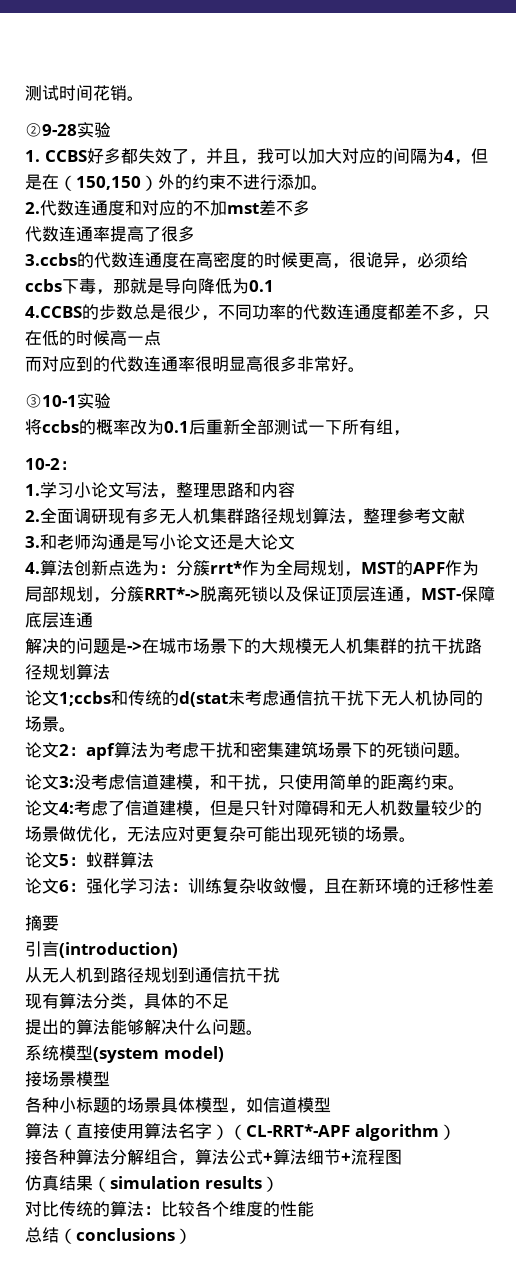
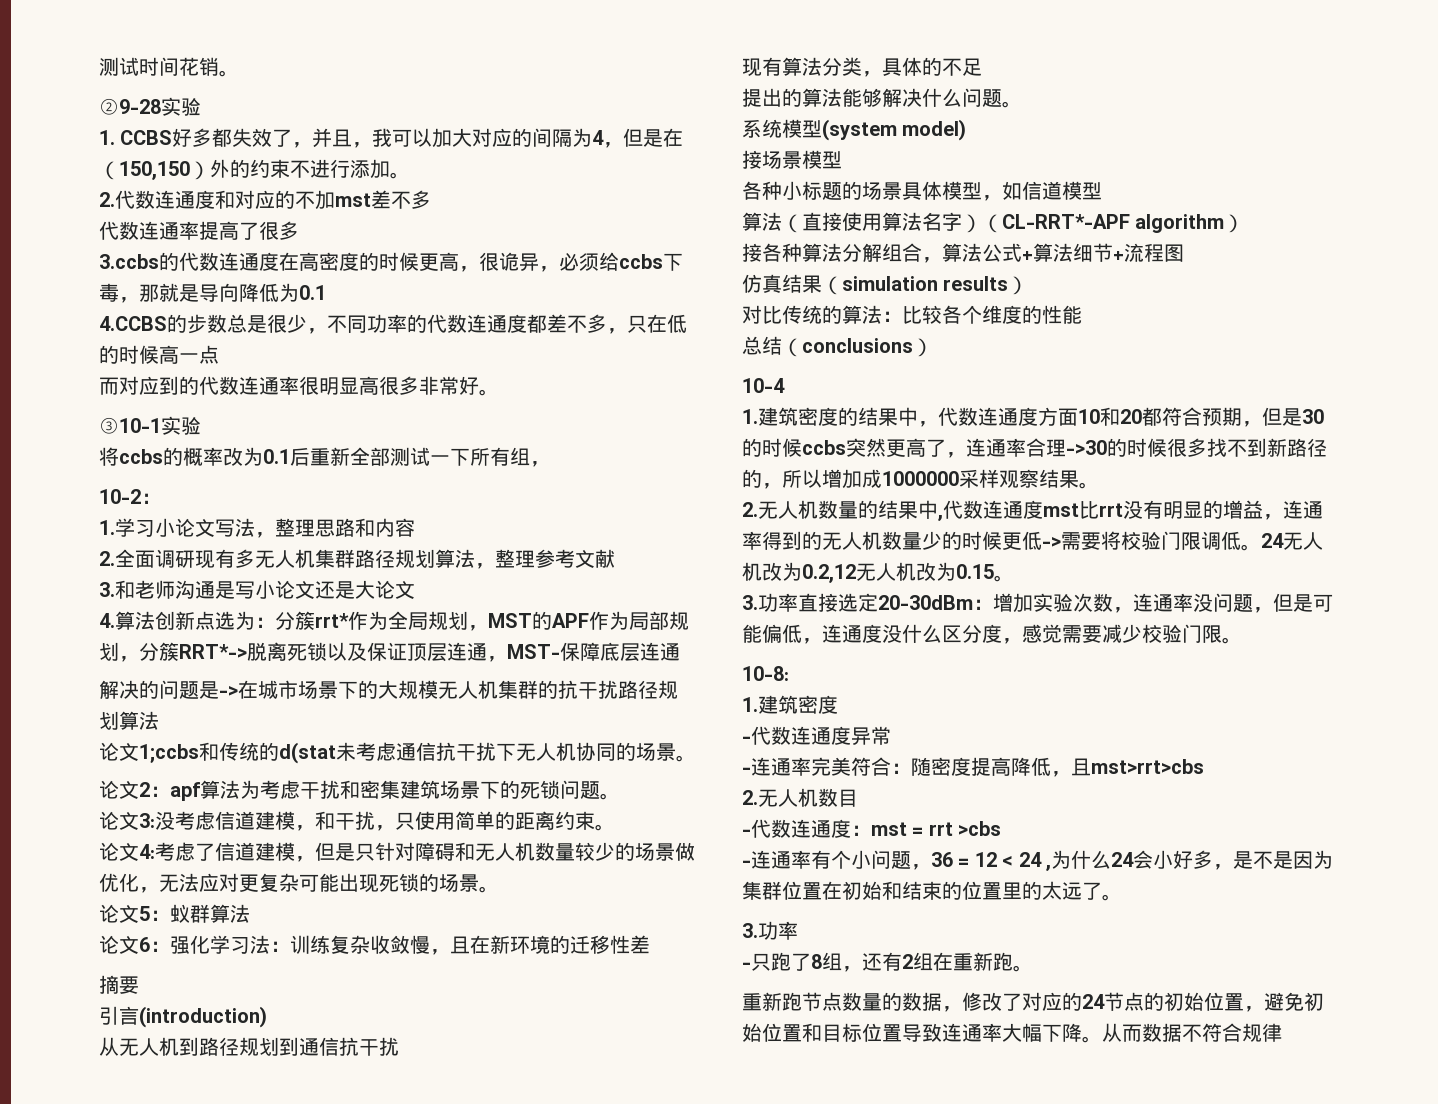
(192, 1236) none -> [742,378,785,393] [742,407,1324,427] [742,438,1327,458] [742,469,1099,489] [742,500,1323,521] [742,531,1323,551] [742,562,1014,583] [742,593,1333,613] [742,624,1242,644] [742,666,789,681] [742,695,838,714] [742,726,891,745] [742,757,1204,777] [742,788,858,807] [742,819,1002,838] [742,850,1333,871] [742,881,1122,901] [742,921,798,940] [742,952,1033,972] [742,992,1324,1012] [742,1023,1282,1043] // 10-4 // 1.建筑密度的结果中，代数连通度方面10和20都符合预期，但是30的时候ccbs突然更高了，连通率合理->30的时候很多找不到新路径的，所以增加成1000000采样观察结果。 // 2.无人机数量的结果中,代数连通度mst比rrt没有明显的增益，连通率得到的无人机数量少的时候更低->需要将校验门限调低。24无人机改为0.2,12无人机改为0.15。 // 3.功率直接选定20-30dBm：增加实验次数，连通率没问题，但是可能偏低，连通度没什么区分度，感觉需要减少校验门限。 // 10-8: // 1.建筑密度 // -代数连通度异常 // -连通率完美符合：随密度提高降低，且mst>rrt>cbs // 2.无人机数目 // -代数连通度：mst = rrt >cbs // -连通率有个小问题，36 = 12 < 24 ,为什么24会小好多，是不是因为集群位置在初始和结束的位置里的太远了。 // 3.功率 // -只跑了8组，还有2组在重新跑。 // 重新跑节点数量的数据，修改了对应的24节点的初始位置，避免初始位置和目标位置导致连通率大幅下降。从而数据不符合规律

